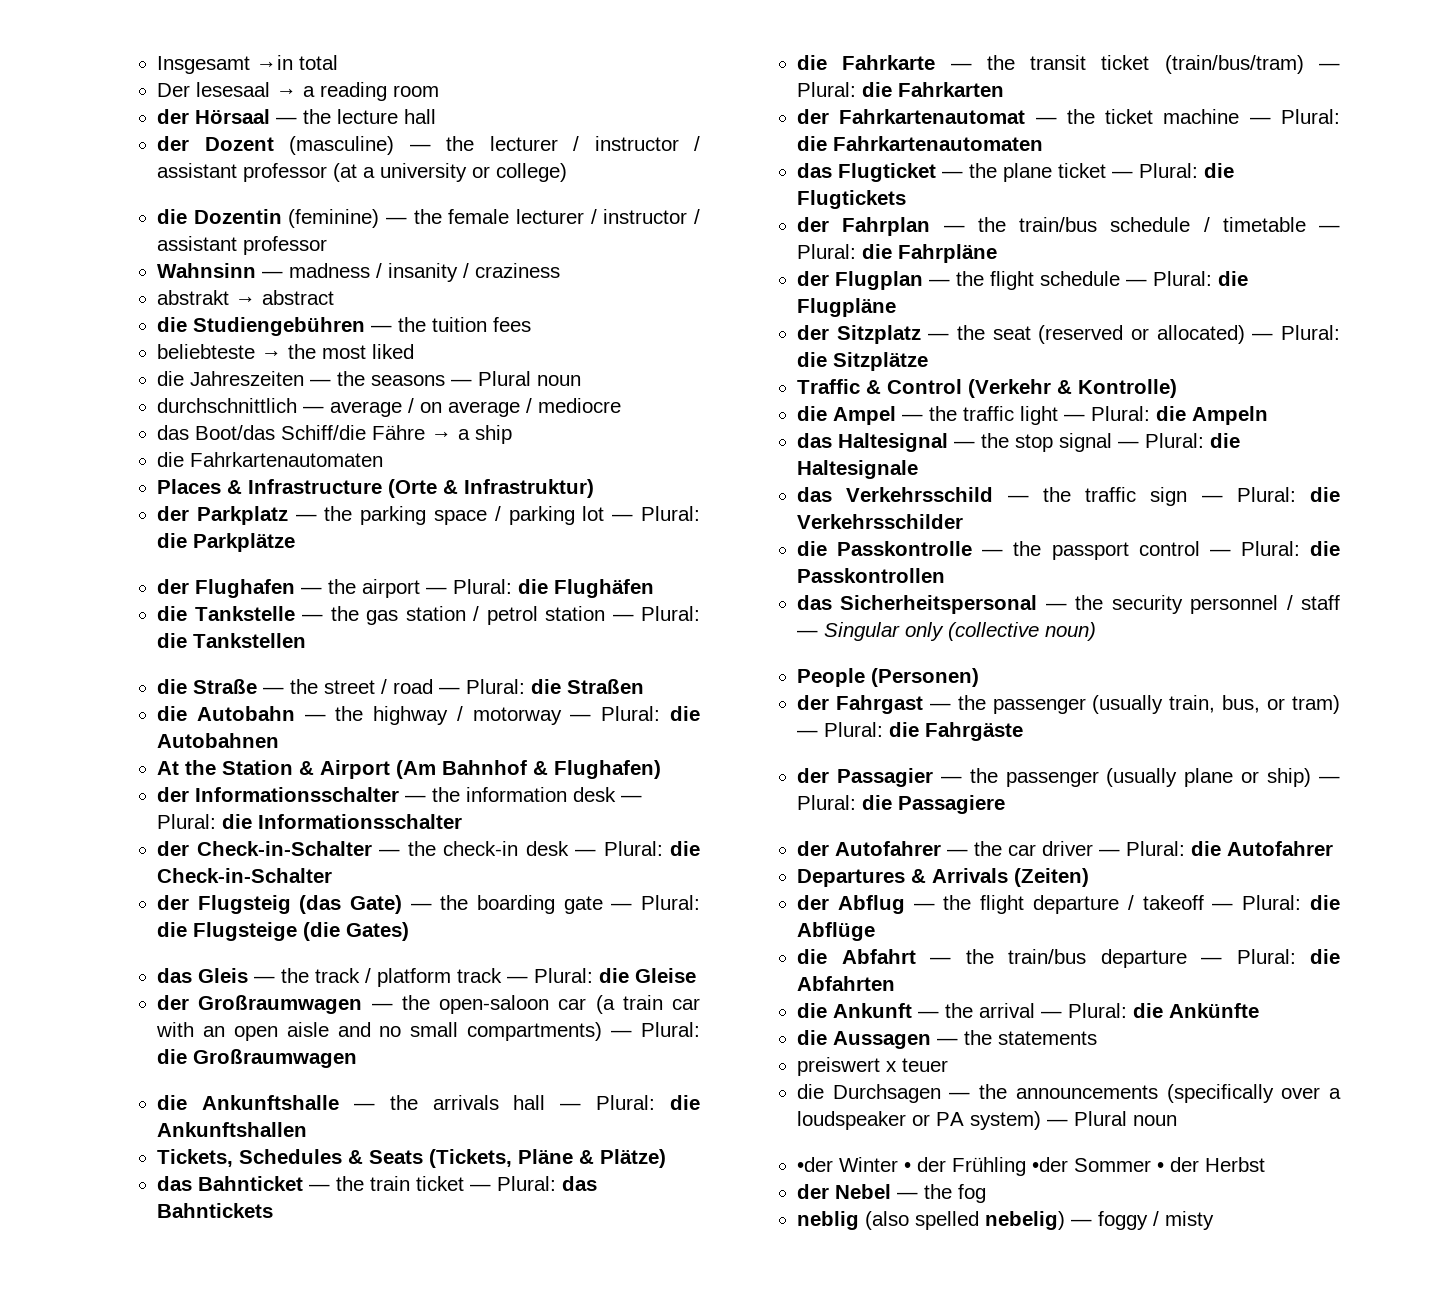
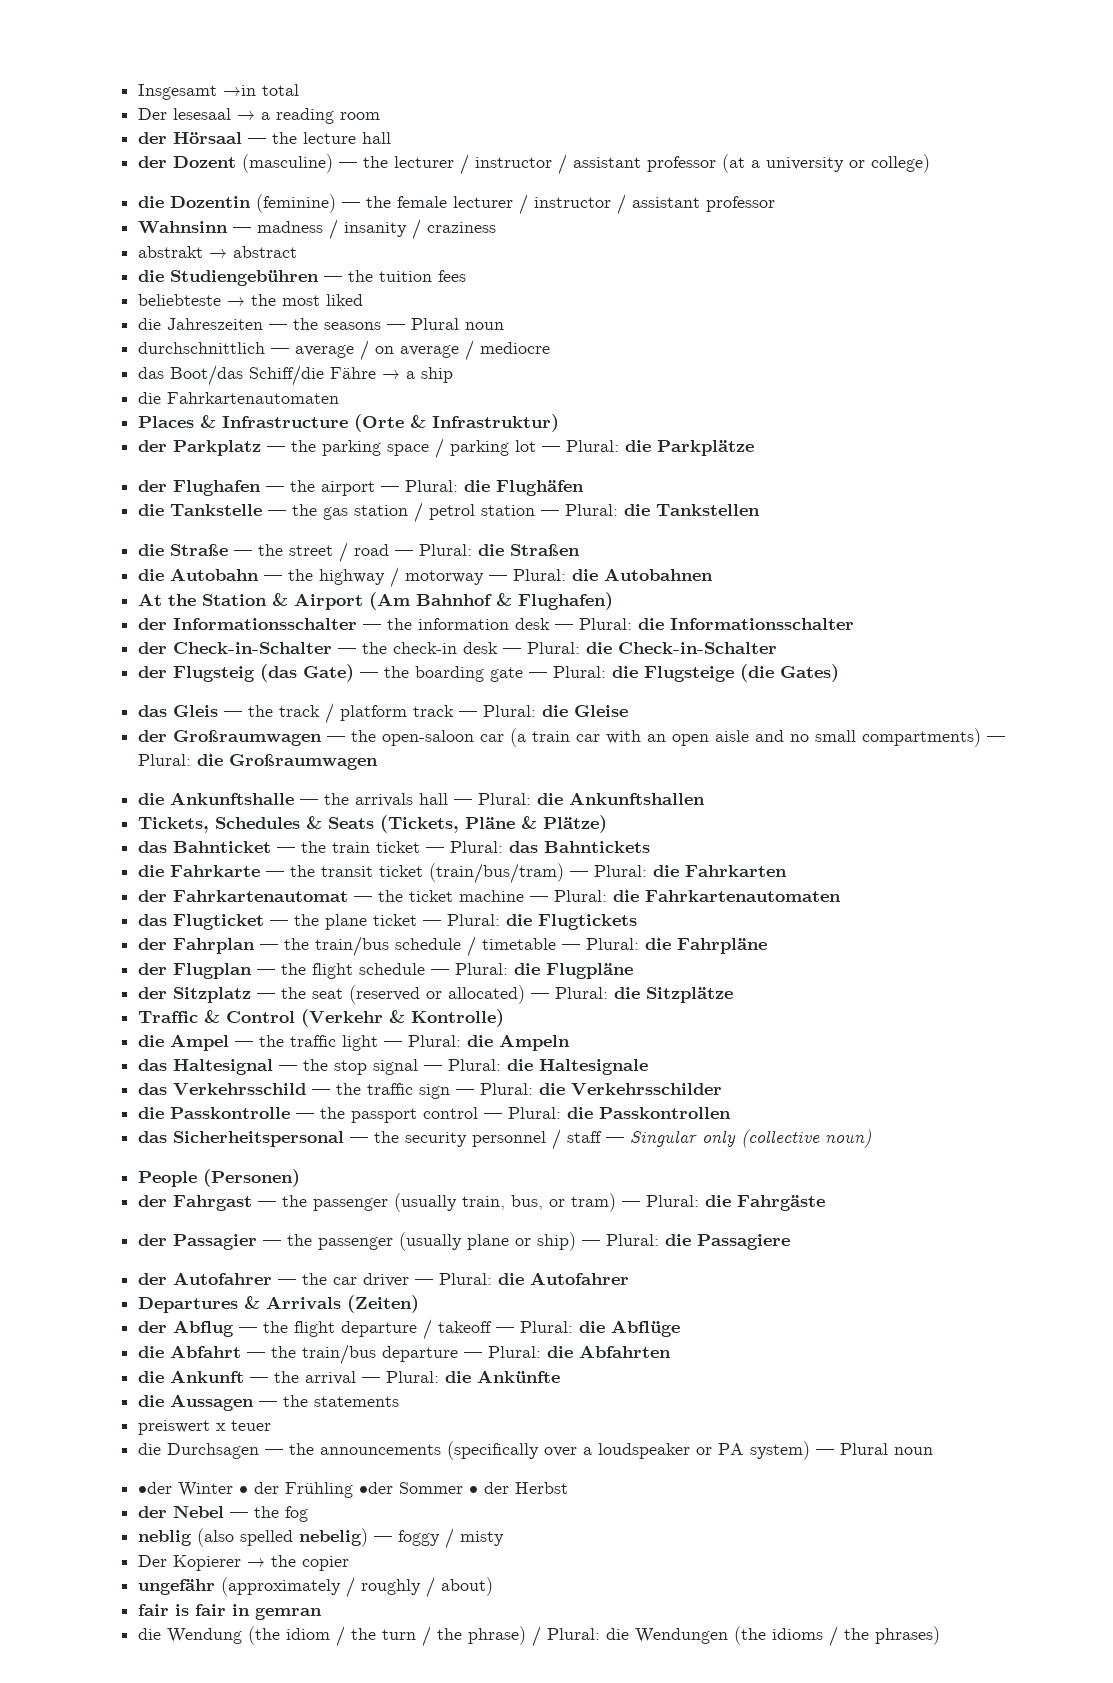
(1215, 1220) none -> [137,1555,349,1571] [137,1577,493,1598] [137,1604,322,1620] [137,1626,940,1647] // Der Kopierer → the copier // ungefähr (approximately / roughly / about) // fair is fair in gemran // die Wendung (the idiom / the turn / the phrase) / Plural: die Wendungen (the idioms / the phrases)

